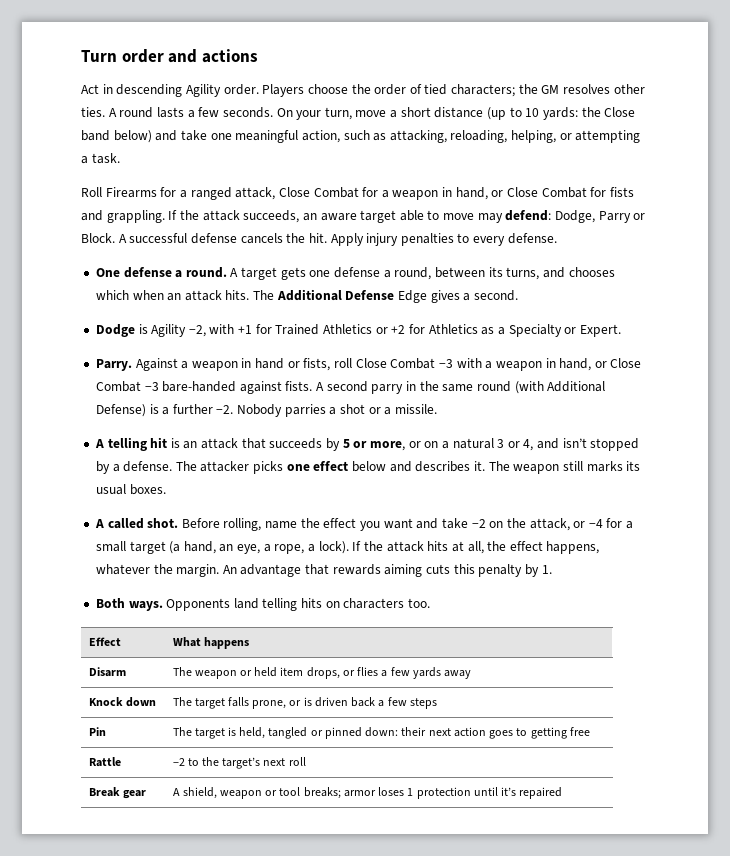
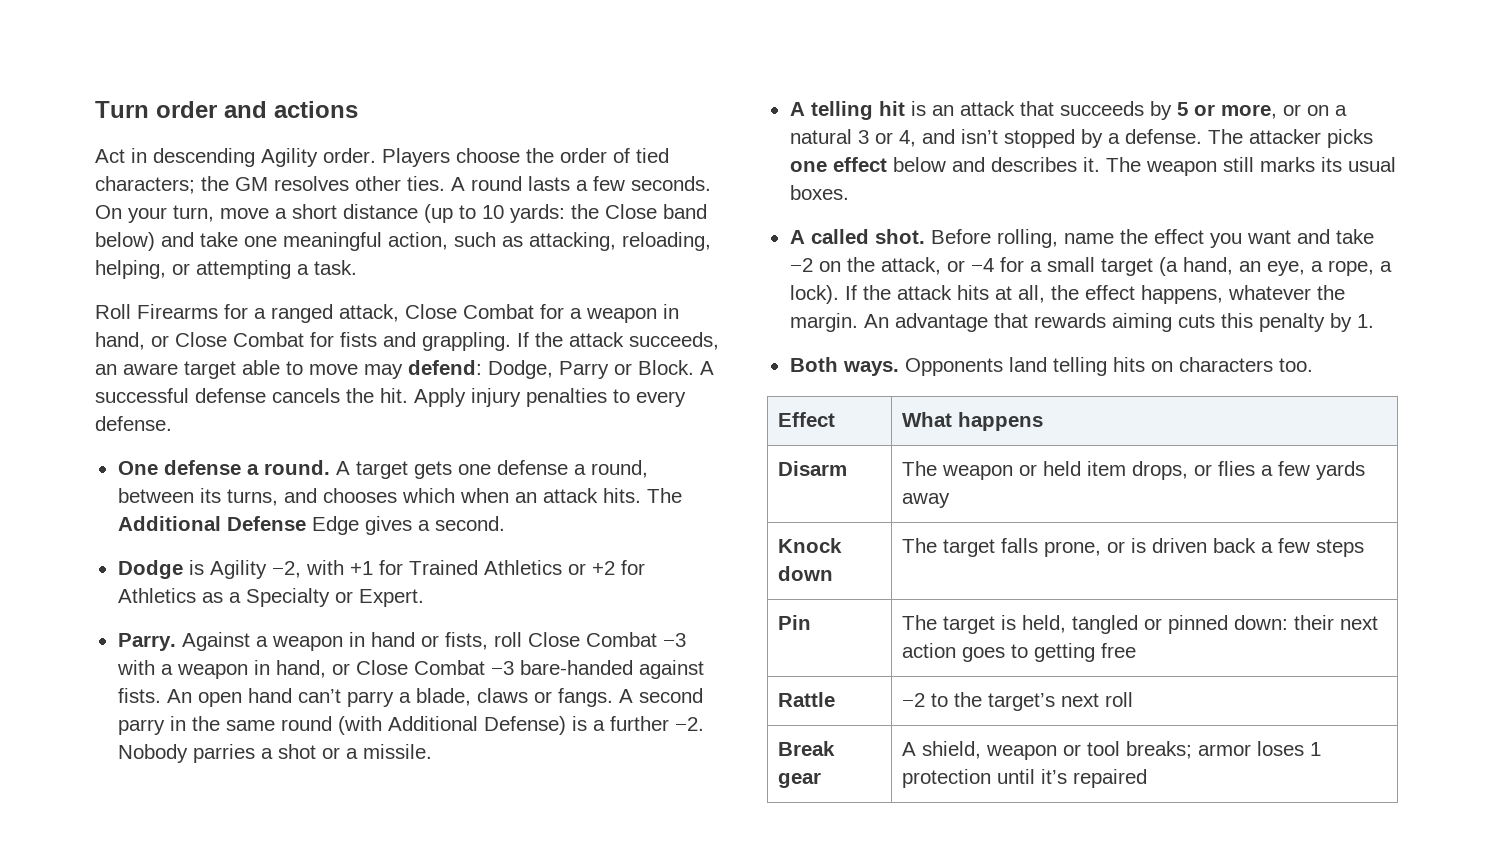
(313, 386) none -> [166,688,613,707] An open hand can’t parry a blade, claws or fangs.

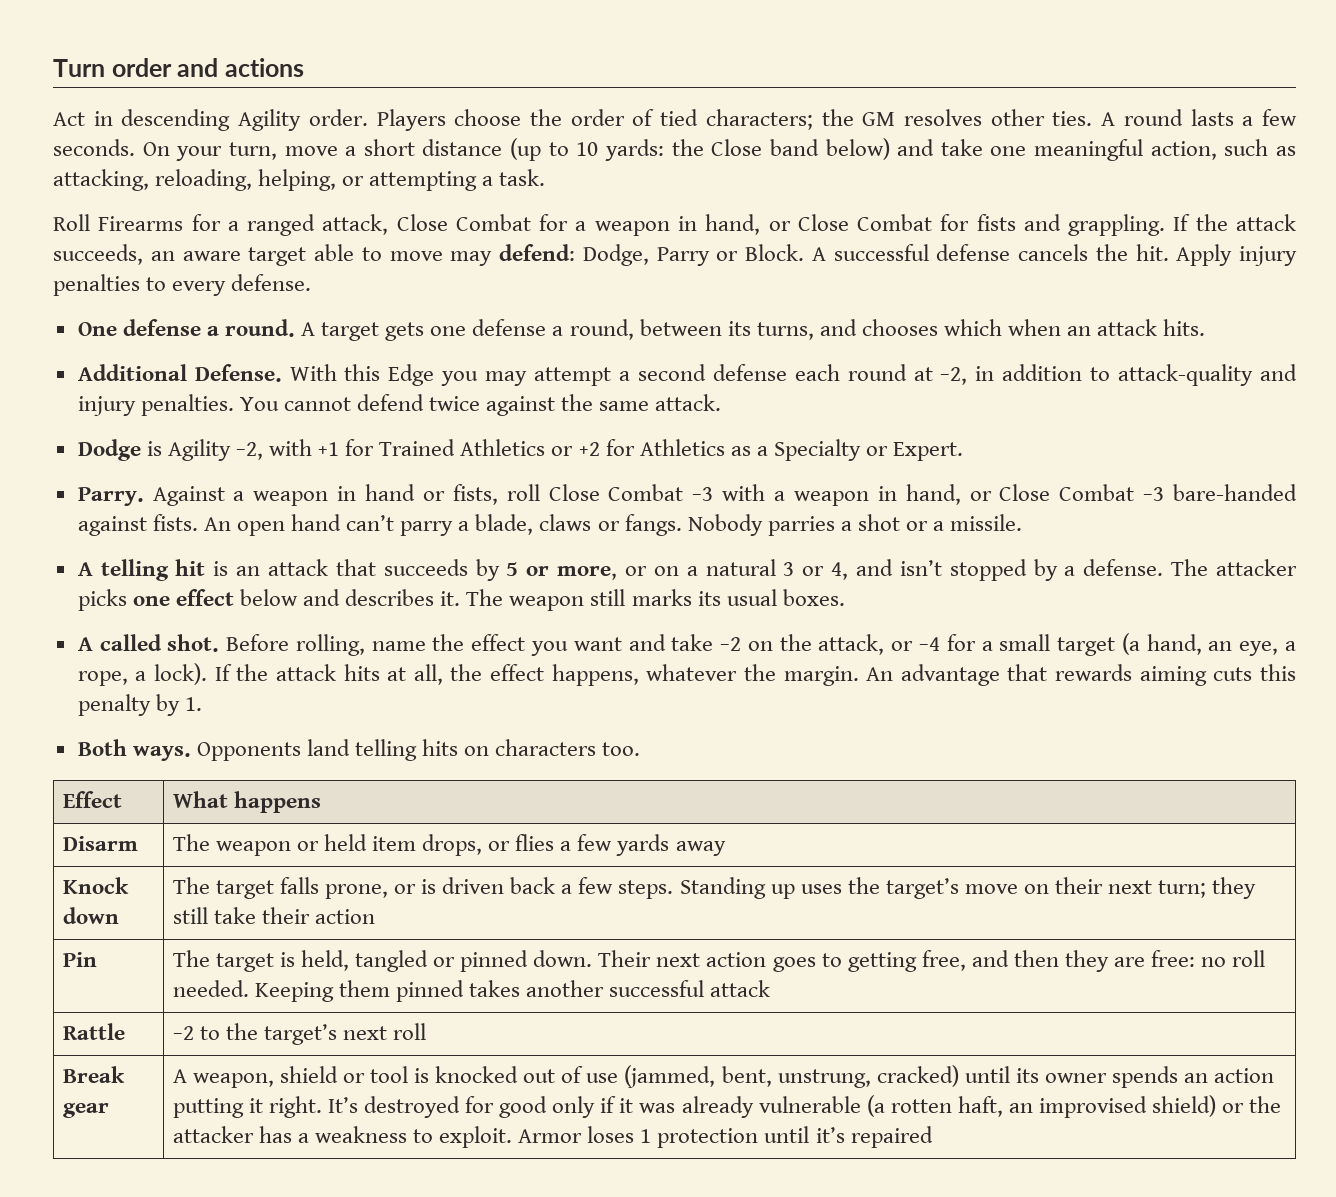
[646,488,682,503] [117,516,505,535] The Additional Defense Edge gives a second. -> [77,364,1297,386] [77,394,722,416] // Additional Defense. With this Edge you may attempt a second defense each round at −2, in addition to attack-quality and injury penalties. You cannot defend twice against the same attack.
[618,688,703,703] [117,716,704,735] A second parry in the same round (with Additional Defense) is a further −2. -> (682, 525) none
[1316,539,1365,557] steps -> [618,877,1257,899] [172,907,375,924] steps. Standing up uses the target’s move on their next turn; they still take their action
[1234,615,1335,630] down: their -> [533,950,652,967] down. Their
[1101,643,1137,658] free -> [921,950,1266,972] [172,980,771,1002] free, and then they are free: no roll needed. Keeping them pinned takes another successful attack
[922,741,1252,760] shield, weapon or tool breaks; armor -> [192,1065,1275,1088] [172,1095,1282,1118] [172,1126,583,1148] weapon, shield or tool is knocked out of use (jammed, bent, unstrung, cracked) until its owner spends an action putting it right. It’s destroyed for good only if it was already vulnerable (a rotten haft, an improvised shield) or the attacker has a weakness to exploit. Armor

